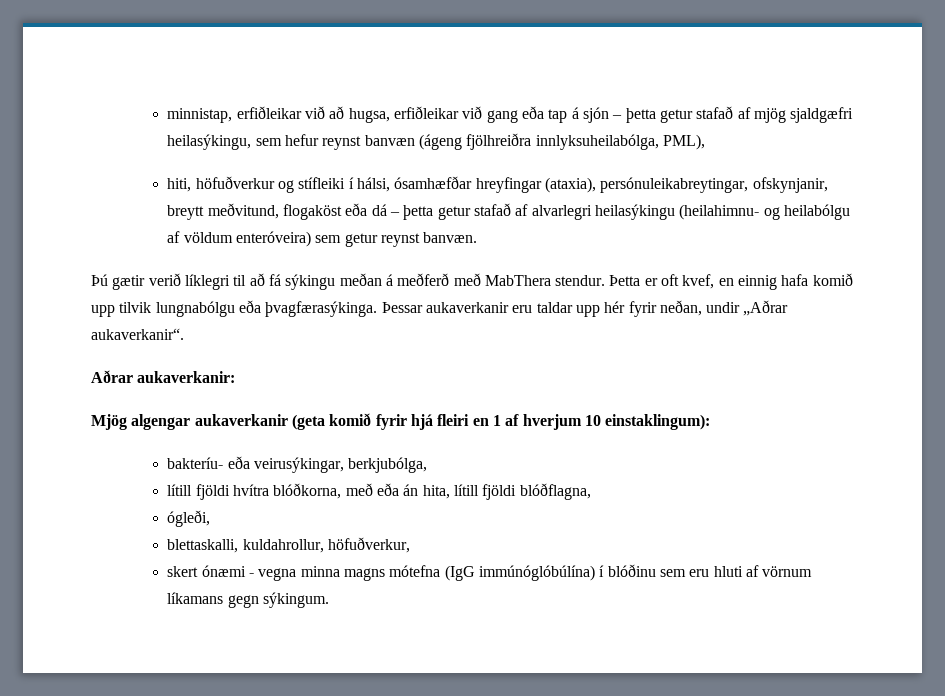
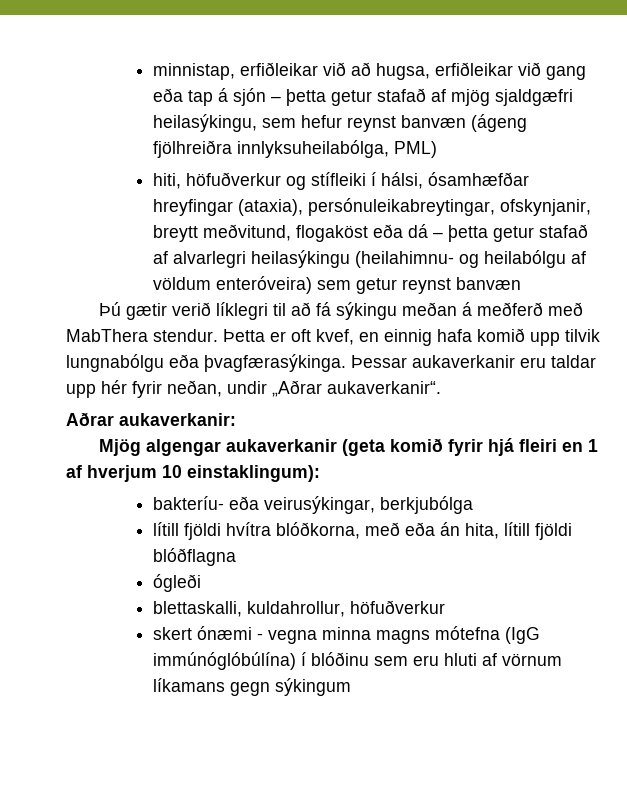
[662,134,705,150] PML), -> [394,141,438,158] PML)
[423,232,478,243] banvæn. -> [456,277,522,290] banvæn
[348,457,428,473] berkjubólga, -> [380,496,474,514] berkjubólga
[519,483,591,500] [167,510,211,527] blóðflagna, // ógleði, -> [153,548,237,566] [153,574,202,592] blóðflagna // ógleði
[328,537,411,553] höfuðverkur, -> [350,600,446,614] höfuðverkur
[263,592,330,608] sýkingum. -> [275,678,352,696] sýkingum

